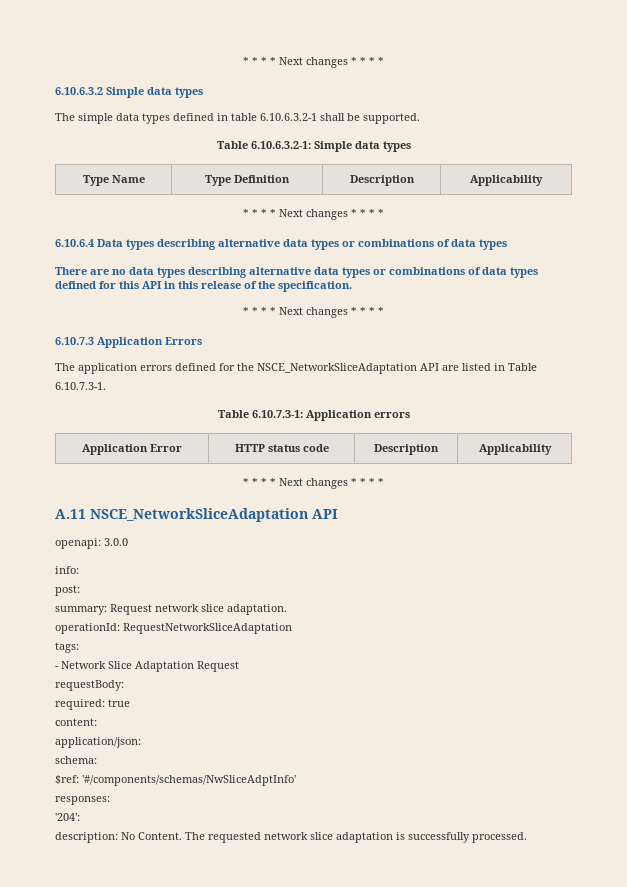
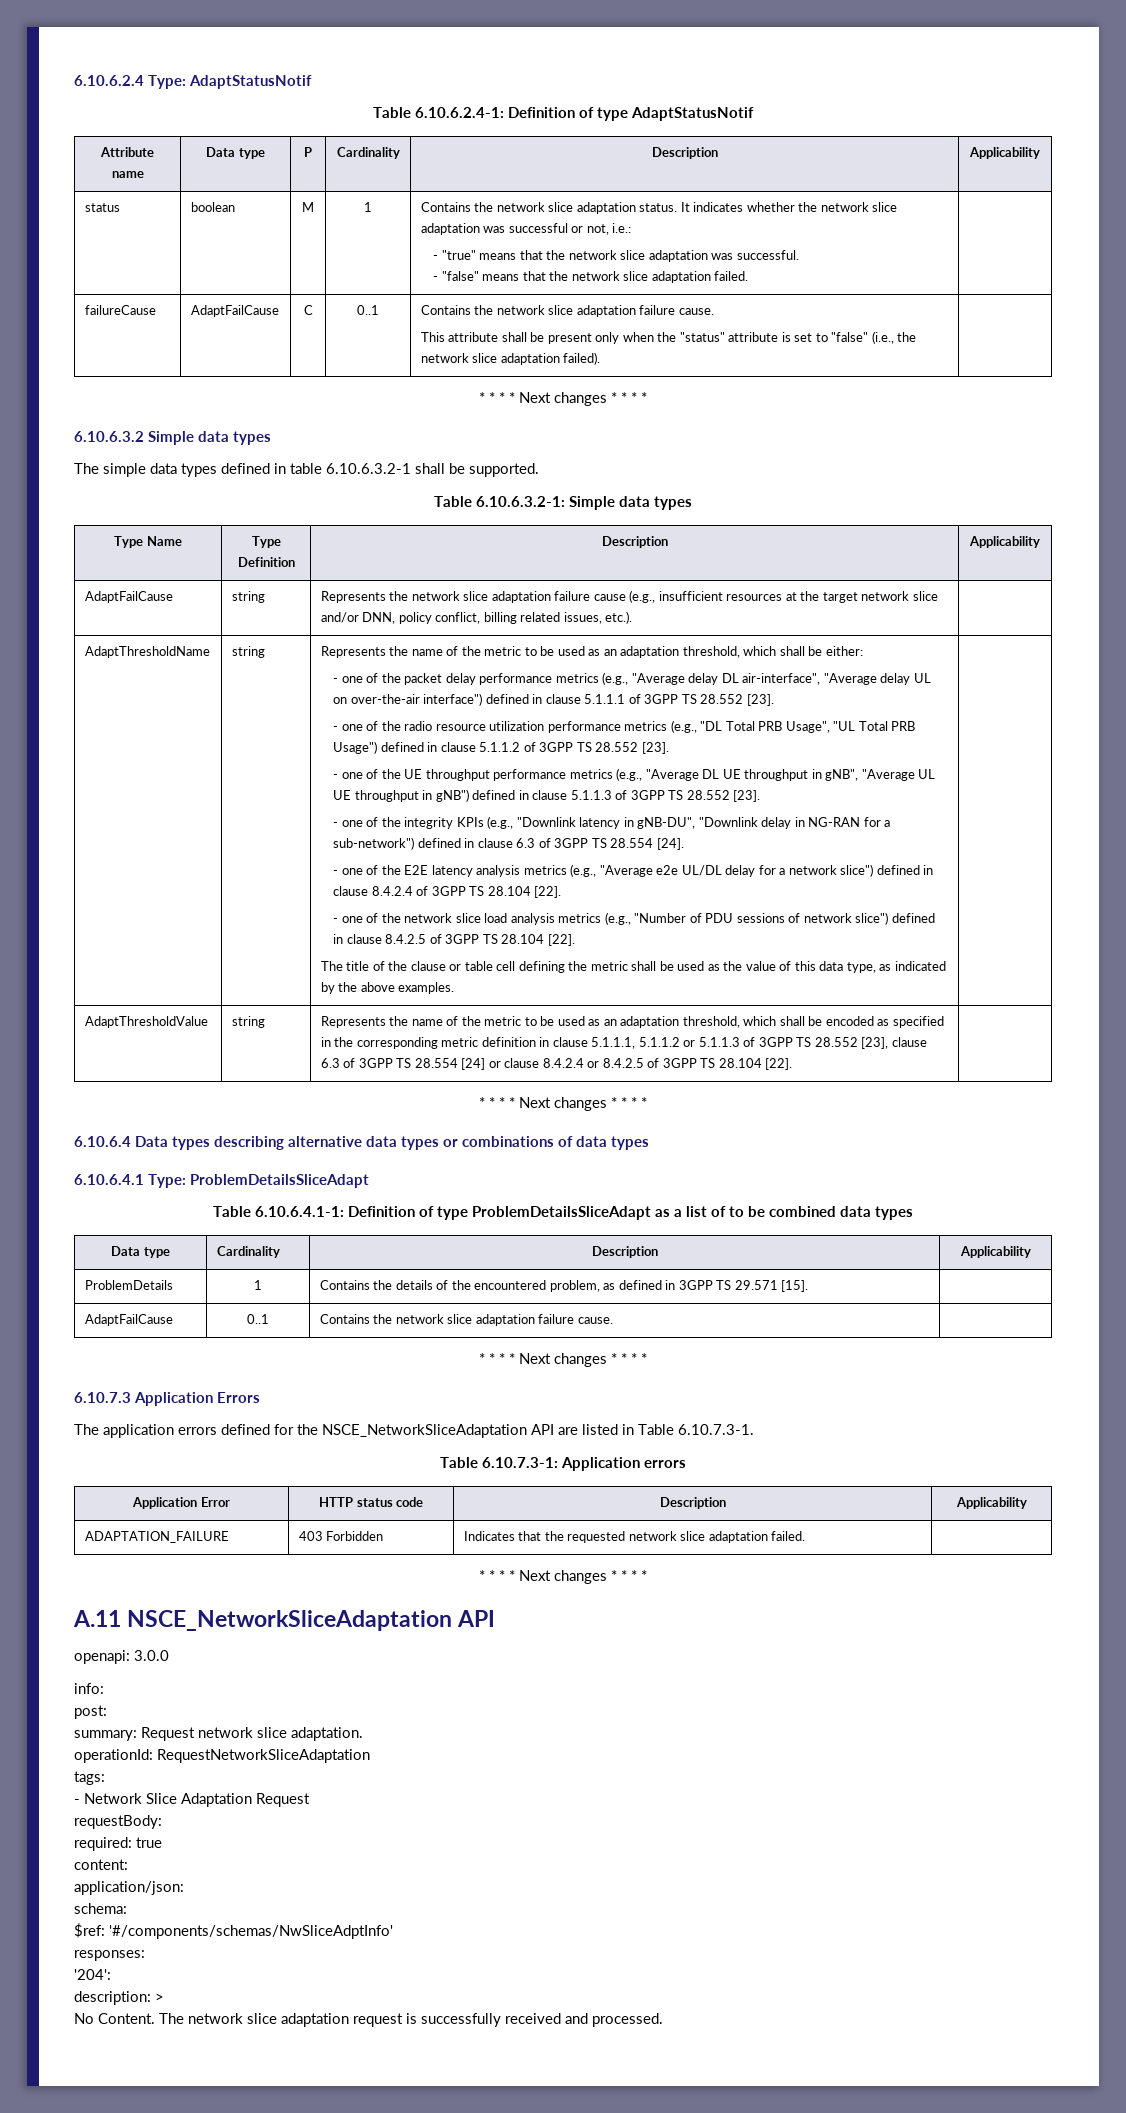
(243, 61) none -> [74,75,312,89] [373,107,754,121] [100,147,154,157] [111,171,144,178] [206,147,265,159] [304,147,312,157] [336,147,400,159] [651,147,718,159] [969,147,1040,159] [84,203,120,212] [190,202,235,212] [302,202,314,212] [364,202,373,212] [420,202,898,214] [420,223,632,235] [433,250,799,262] [433,271,749,283] [84,305,156,315] [190,305,279,317] [303,305,313,315] [357,305,380,315] [420,305,714,317] [420,331,917,344] [420,352,601,365] 6.10.6.2.4 Type: AdaptStatusNotif // Table 6.10.6.2.4-1: Definition of type AdaptStatusNotif // Attribute name | Data type | P | Cardinality | Description | Applicability // status | boolean | M | 1 | Contains the network slice adaptation status. It indicates whether the network slice adaptation was successful or not, i.e.: // - "true" means that the network slice adaptation was successful. // - "false" means that the network slice adaptation failed. | // failureCause | AdaptFailCause | C | 0..1 | Contains the network slice adaptation failure cause. // This attribute shall be present only when the "status" attribute is set to "false" (i.e., the network slice adaptation failed). | //
(543, 180) none -> [84,591,173,603] [231,591,265,603] [320,590,938,603] [320,611,633,624] [84,646,210,658] [231,646,265,658] [320,646,863,658] [333,672,931,685] [333,693,774,706] [333,720,916,733] [333,741,669,754] [333,768,936,781] [333,789,761,802] [333,816,891,829] [333,837,684,850] [333,864,934,877] [333,886,562,898] [333,912,935,925] [333,934,575,946] [320,961,946,973] [320,982,455,994] [84,1016,208,1028] [231,1016,265,1028] [320,1016,944,1028] [320,1037,927,1049] [320,1058,793,1070] // AdaptFailCause | string | Represents the network slice adaptation failure cause (e.g., insufficient resources at the target network slice and/or DNN, policy conflict, billing related issues, etc.). | // AdaptThresholdName | string | Represents the name of the metric to be used as an adaptation threshold, which shall be either: // - one of the packet delay performance metrics (e.g., "Average delay DL air-interface", "Average delay UL on over-the-air interface") defined in clause 5.1.1.1 of 3GPP TS 28.552 [23]. // - one of the radio resource utilization performance metrics (e.g., "DL Total PRB Usage", "UL Total PRB Usage") defined in clause 5.1.1.2 of 3GPP TS 28.552 [23]. // - one of the UE throughput performance metrics (e.g., "Average DL UE throughput in gNB", "Average UL UE throughput in gNB") defined in clause 5.1.1.3 of 3GPP TS 28.552 [23]. // - one of the integrity KPIs (e.g., "Downlink latency in gNB-DU", "Downlink delay in NG-RAN for a sub-network") defined in clause 6.3 of 3GPP TS 28.554 [24]. // - one of the E2E latency analysis metrics (e.g., "Average e2e UL/DL delay for a network slice") defined in clause 8.4.2.4 of 3GPP TS 28.104 [22]. // - one of the network slice load analysis metrics (e.g., "Number of PDU sessions of network slice") defined in clause 8.4.2.5 of 3GPP TS 28.104 [22]. // The title of the clause or table cell defining the metric shall be used as the value of this data type, as indicated by the above examples. | // AdaptThresholdValue | string | Represents the name of the metric to be used as an adaptation threshold, which shall be encoded as specified in the corresponding metric definition in clause 5.1.1.1, 5.1.1.2 or 5.1.1.3 of 3GPP TS 28.552 [23], clause 6.3 of 3GPP TS 28.554 [24] or clause 8.4.2.4 or 8.4.2.5 of 3GPP TS 28.104 [22]. |
[55,267,538,278] [55,281,352,292] There are no data types describing alternative data types or combinations of data types defined for this API in this release of the specification. -> [74,1174,369,1188] [213,1206,913,1220] [111,1246,170,1258] [216,1246,280,1258] [591,1246,658,1258] [959,1246,1031,1258] [84,1280,173,1290] [254,1280,262,1290] [319,1280,809,1292] [84,1314,173,1326] [247,1314,269,1324] [319,1314,613,1326] 6.10.6.4.1 Type: ProblemDetailsSliceAdapt // Table 6.10.6.4.1-1: Definition of type ProblemDetailsSliceAdapt as a list of to be combined data types // Data type | Cardinality | Description | Applicability // ProblemDetails | 1 | Contains the details of the encountered problem, as defined in 3GPP TS 29.571 [15]. | // AdaptFailCause | 0..1 | Contains the network slice adaptation failure cause. |
(552, 449) none -> [84,1531,229,1543] [298,1531,384,1541] [463,1531,806,1543] // ADAPTATION_FAILURE | 403 Forbidden | Indicates that the requested network slice adaptation failed. |
(118, 837) none -> [155,1993,164,2002] > //
[208,832,393,843] requested network slice adaptation -> [188,2013,403,2027] network slice adaptation request
(470, 837) none -> [505,2013,588,2024] received and

